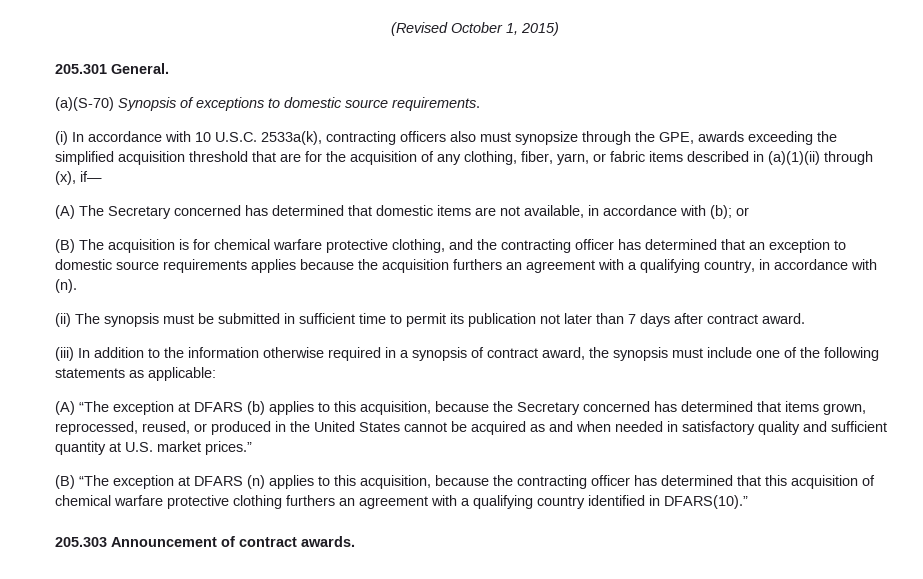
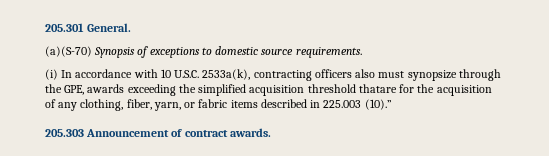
[391,22,559,36] (Revised October 1, 2015) // -> (45, 27) none
[252,151,301,162] that are -> [358,84,397,93] thatare
[768,151,873,165] [55,171,102,185] [55,205,749,219] [55,239,846,253] [55,259,877,273] [55,279,77,293] [55,313,805,327] [55,347,879,361] [55,367,216,381] [55,401,866,415] [55,421,887,435] [55,441,252,455] [55,475,875,489] [55,495,748,509] (a)(1)(ii) through (x), if— // (A) The Secretary concerned has determined that domestic items are not available, in accordance with (b); or // (B) The acquisition is for chemical warfare protective clothing, and the contracting officer has determined that an exception to domestic source requirements applies because the acquisition furthers an agreement with a qualifying country, in accordance with (n). // (ii) The synopsis must be submitted in sufficient time to permit its publication not later than 7 days after contract award. // (iii) In addition to the information otherwise required in a synopsis of contract award, the synopsis must include one of the following statements as applicable: // (A) “The exception at DFARS (b) applies to this acquisition, because the Secretary concerned has determined that items grown, reprocessed, reused, or produced in the United States cannot be acquired as and when needed in satisfactory quality and sufficient quantity at U.S. market prices.” // (B) “The exception at DFARS (n) applies to this acquisition, because the contracting officer has determined that this acquisition of chemical warfare protective clothing furthers an agreement with a qualifying country identified in DFARS(10).” -> [323,99,392,110] 225.003 (10).”

